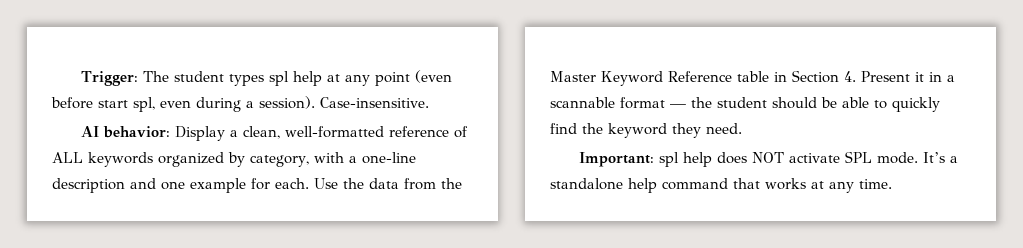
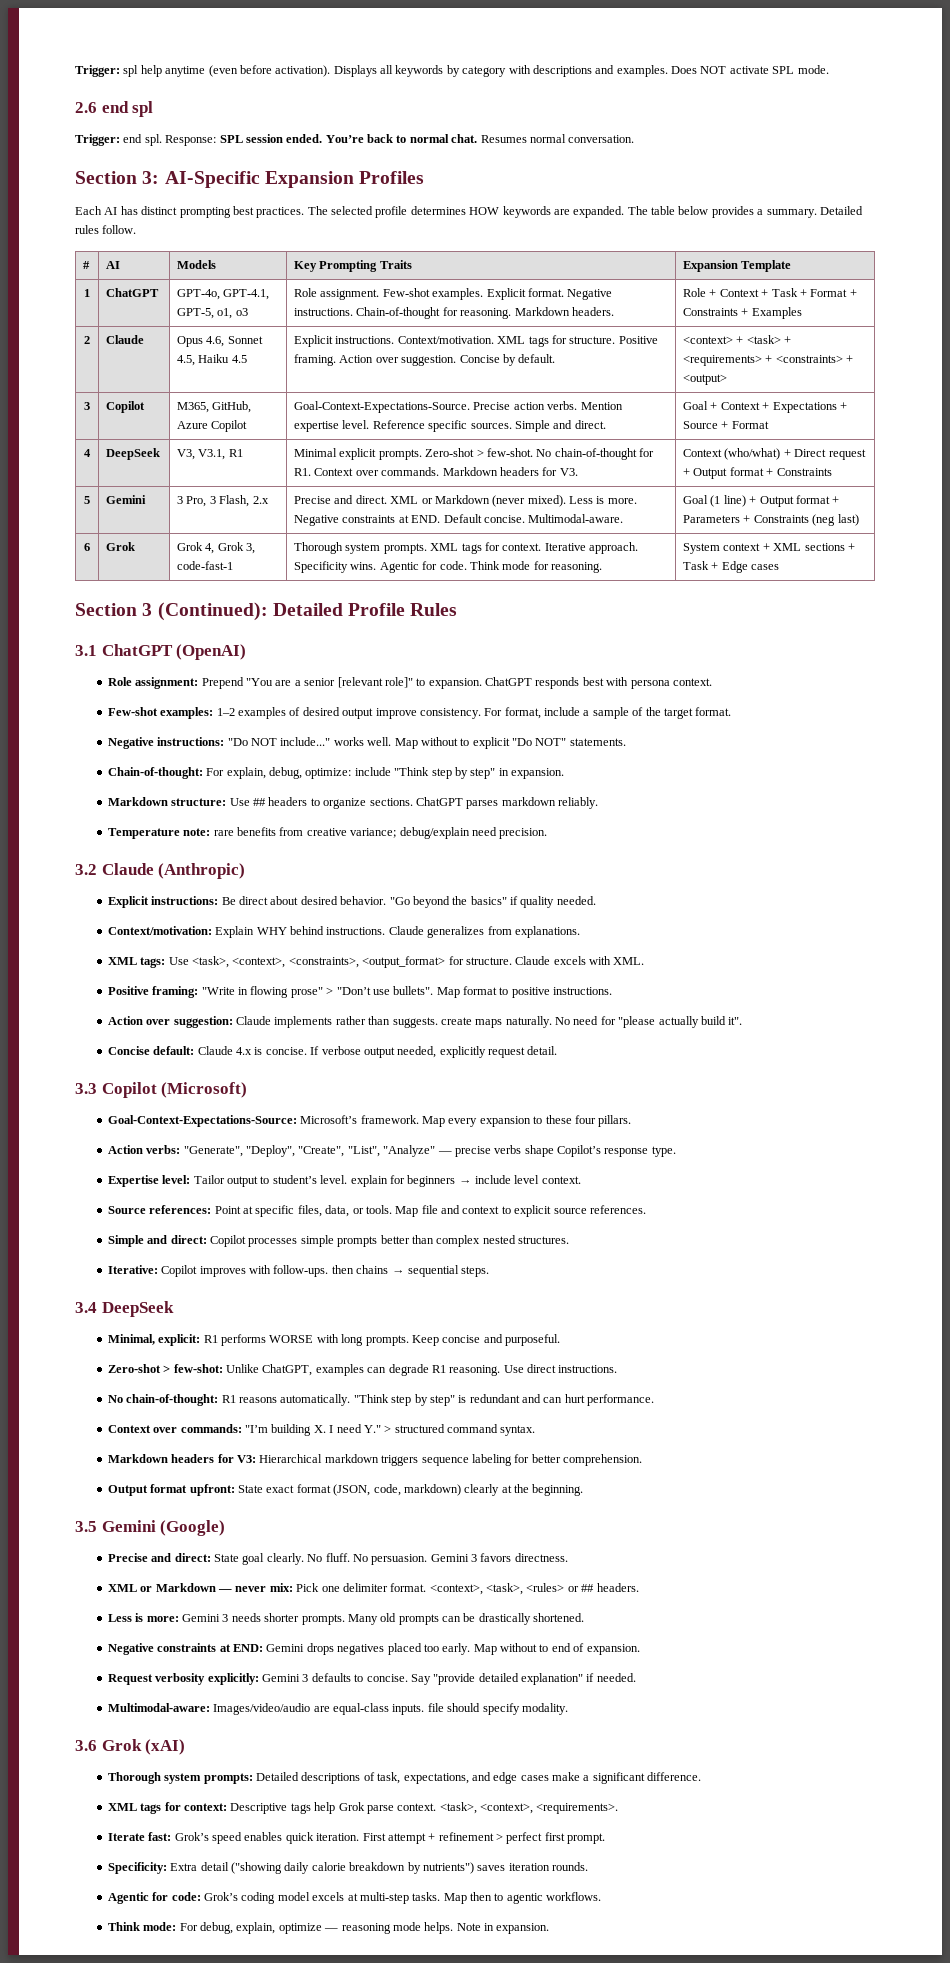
[80,70,452,86] [51,96,429,112] [80,126,468,141] [52,152,416,167] [52,178,462,193] [550,70,955,86] [550,97,940,112] [550,123,742,138] [578,151,958,167] [550,178,892,193] Trigger: The student types spl help at any point (even before start spl, even during a session). Case-insensitive. // AI behavior: Display a clean, well-formatted reference of ALL keywords organized by category, with a one-line description and one example for each. Use the data from the Master Keyword Reference table in Section 4. Present it in a scannable format — the student should be able to quickly find the keyword they need. // Important: spl help does NOT activate SPL mode. It’s a standalone help command that works at any time. -> [75,65,829,77] [75,101,154,117] [75,134,635,146] [75,171,425,188] [75,206,863,218] [75,225,137,234] [83,261,91,269] [106,261,121,269] [177,260,217,269] [294,260,412,272] [683,260,792,272] [84,289,90,297] [106,288,160,297] [177,289,270,300] [177,308,248,319] [294,288,613,300] [294,307,614,319] [683,288,857,297] [683,307,802,319] [84,336,90,344] [106,335,145,344] [177,336,263,347] [177,354,247,366] [294,335,658,347] [294,354,556,366] [683,335,792,344] [683,355,854,366] [683,374,728,385] [84,402,90,410] [106,401,146,413] [177,401,252,413] [177,420,248,432] [294,401,623,413] [294,420,606,432] [683,401,847,413] [683,421,769,429] [84,449,91,457] [106,448,161,460] [177,449,243,460] [294,448,655,460] [294,467,578,476] [683,448,866,460] [683,467,832,479] [84,496,90,504] [106,495,147,504] [177,495,269,507] [294,495,637,507] [294,514,624,526] [683,495,840,507] [683,514,859,526] [84,543,90,551] [106,542,136,551] [177,542,256,554] [177,561,234,570] [294,542,639,554] [294,561,603,573] [683,543,855,554] [683,561,780,573] [75,602,458,621] [75,644,247,660] [107,677,712,689] [107,707,732,719] [107,737,626,749] [107,767,565,779] [107,797,599,809] [107,827,548,839] [75,863,246,879] [107,896,596,908] [107,926,580,938] [107,956,645,968] [107,986,613,998] [107,1016,743,1028] [107,1046,558,1058] [75,1082,248,1098] [107,1115,632,1127] [107,1145,676,1157] [107,1175,581,1187] [107,1205,646,1217] [107,1235,570,1247] [107,1265,490,1277] [75,1301,174,1317] [107,1334,561,1346] [107,1364,618,1376] [107,1394,655,1406] [107,1424,536,1436] [107,1454,643,1466] [107,1484,584,1496] [75,1520,226,1536] [107,1553,568,1565] [107,1583,639,1595] [107,1613,585,1625] [107,1643,640,1655] [107,1673,636,1685] [107,1703,568,1715] [75,1739,186,1755] [107,1772,702,1784] [107,1802,619,1814] [107,1832,606,1844] [107,1862,589,1874] [107,1892,602,1904] [107,1922,550,1934] Trigger: spl help anytime (even before activation). Displays all keywords by category with descriptions and examples. Does NOT activate SPL mode. // 2.6 end spl // Trigger: end spl. Response: SPL session ended. You’re back to normal chat. Resumes normal conversation. // Section 3: AI-Specific Expansion Profiles // Each AI has distinct prompting best practices. The selected profile determines HOW keywords are expanded. The table below provides a summary. Detailed rules follow. // # | AI | Models | Key Prompting Traits | Expansion Template // 1 | ChatGPT | GPT-4o, GPT-4.1, GPT-5, o1, o3 | Role assignment. Few-shot examples. Explicit format. Negative instructions. Chain-of-thought for reasoning. Markdown headers. | Role + Context + Task + Format + Constraints + Examples // 2 | Claude | Opus 4.6, Sonnet 4.5, Haiku 4.5 | Explicit instructions. Context/motivation. XML tags for structure. Positive framing. Action over suggestion. Concise by default. | <context> + <task> + <requirements> + <constraints> + <output> // 3 | Copilot | M365, GitHub, Azure Copilot | Goal-Context-Expectations-Source. Precise action verbs. Mention expertise level. Reference specific sources. Simple and direct. | Goal + Context + Expectations + Source + Format // 4 | DeepSeek | V3, V3.1, R1 | Minimal explicit prompts. Zero-shot > few-shot. No chain-of-thought for R1. Context over commands. Markdown headers for V3. | Context (who/what) + Direct request + Output format + Constraints // 5 | Gemini | 3 Pro, 3 Flash, 2.x | Precise and direct. XML or Markdown (never mixed). Less is more. Negative constraints at END. Default concise. Multimodal-aware. | Goal (1 line) + Output format + Parameters + Constraints (neg last) // 6 | Grok | Grok 4, Grok 3, code-fast-1 | Thorough system prompts. XML tags for context. Iterative approach. Specificity wins. Agentic for code. Think mode for reasoning. | System context + XML sections + Task + Edge cases // Section 3 (Continued): Detailed Profile Rules // 3.1 ChatGPT (OpenAI) // Role assignment: Prepend "You are a senior [relevant role]" to expansion. ChatGPT responds best with persona context. // Few-shot examples: 1–2 examples of desired output improve consistency. For format, include a sample of the target format. // Negative instructions: "Do NOT include..." works well. Map without to explicit "Do NOT" statements. // Chain-of-thought: For explain, debug, optimize: include "Think step by step" in expansion. // Markdown structure: Use ## headers to organize sections. ChatGPT parses markdown reliably. // Temperature note: rare benefits from creative variance; debug/explain need precision. // 3.2 Claude (Anthropic) // Explicit instructions: Be direct about desired behavior. "Go beyond the basics" if quality needed. // Context/motivation: Explain WHY behind instructions. Claude generalizes from explanations. // XML tags: Use <task>, <context>, <constraints>, <output_format> for structure. Claude excels with XML. // Positive framing: "Write in flowing prose" > "Don’t use bullets". Map format to positive instructions. // Action over suggestion: Claude implements rather than suggests. create maps naturally. No need for "please actually build it". // Concise default: Claude 4.x is concise. If verbose output needed, explicitly request detail. // 3.3 Copilot (Microsoft) // Goal-Context-Expectations-Source: Microsoft’s framework. Map every expansion to these four pillars. // Action verbs: "Generate", "Deploy", "Create", "List", "Analyze" — precise verbs shape Copilot’s response type. // Expertise level: Tailor output to student’s level. explain for beginners → include level context. // Source references: Point at specific files, data, or tools. Map file and context to explicit source references. // Simple and direct: Copilot processes simple prompts better than complex nested structures. // Iterative: Copilot improves with follow-ups. then chains → sequential steps. // 3.4 DeepSeek // Minimal, explicit: R1 performs WORSE with long prompts. Keep concise and purposeful. // Zero-shot > few-shot: Unlike ChatGPT, examples can degrade R1 reasoning. Use direct instructions. // No chain-of-thought: R1 reasons automatically. "Think step by step" is redundant and can hurt performance. // Context over commands: "I’m building X. I need Y." > structured command syntax. // Markdown headers for V3: Hierarchical markdown triggers sequence labeling for better comprehension. // Output format upfront: State exact format (JSON, code, markdown) clearly at the beginning. // 3.5 Gemini (Google) // Precise and direct: State goal clearly. No fluff. No persuasion. Gemini 3 favors directness. // XML or Markdown — never mix: Pick one delimiter format. <context>, <task>, <rules> or ## headers. // Less is more: Gemini 3 needs shorter prompts. Many old prompts can be drastically shortened. // Negative constraints at END: Gemini drops negatives placed too early. Map without to end of expansion. // Request verbosity explicitly: Gemini 3 defaults to concise. Say "provide detailed explanation" if needed. // Multimodal-aware: Images/video/audio are equal-class inputs. file should specify modality. // 3.6 Grok (xAI) // Thorough system prompts: Detailed descriptions of task, expectations, and edge cases make a significant difference. // XML tags for context: Descriptive tags help Grok parse context. <task>, <context>, <requirements>. // Iterate fast: Grok’s speed enables quick iteration. First attempt + refinement > perfect first prompt. // Specificity: Extra detail ("showing daily calorie breakdown by nutrients") saves iteration rounds. // Agentic for code: Grok’s coding model excels at multi-step tasks. Map then to agentic workflows. // Think mode: For debug, explain, optimize — reasoning mode helps. Note in expansion.

